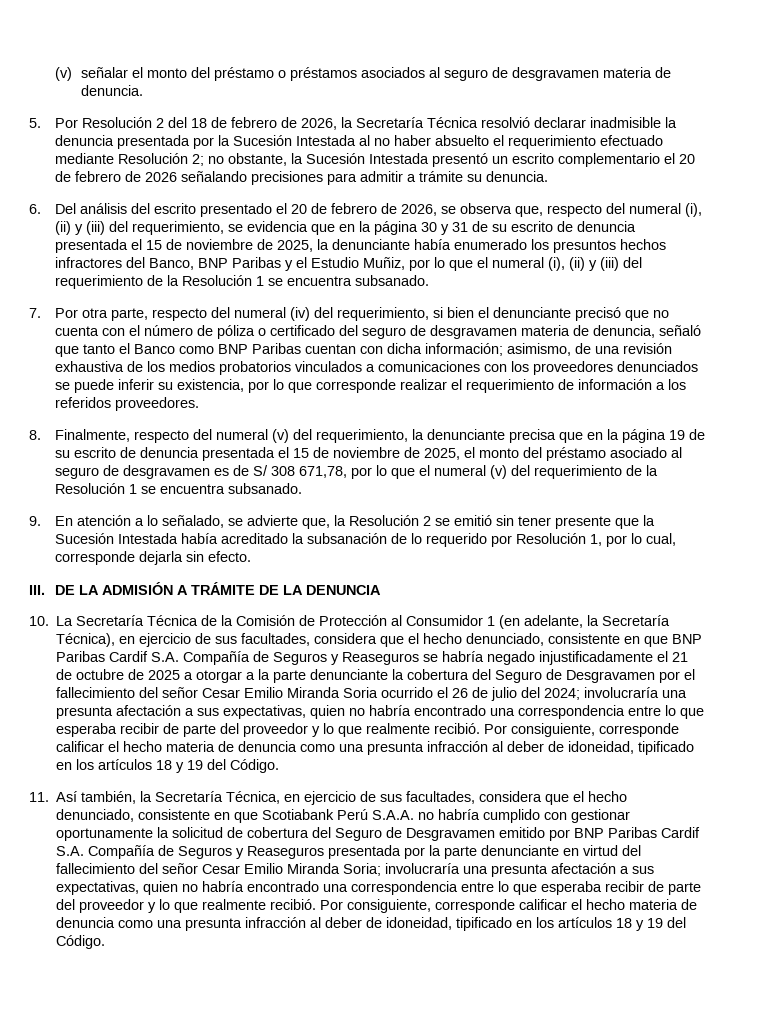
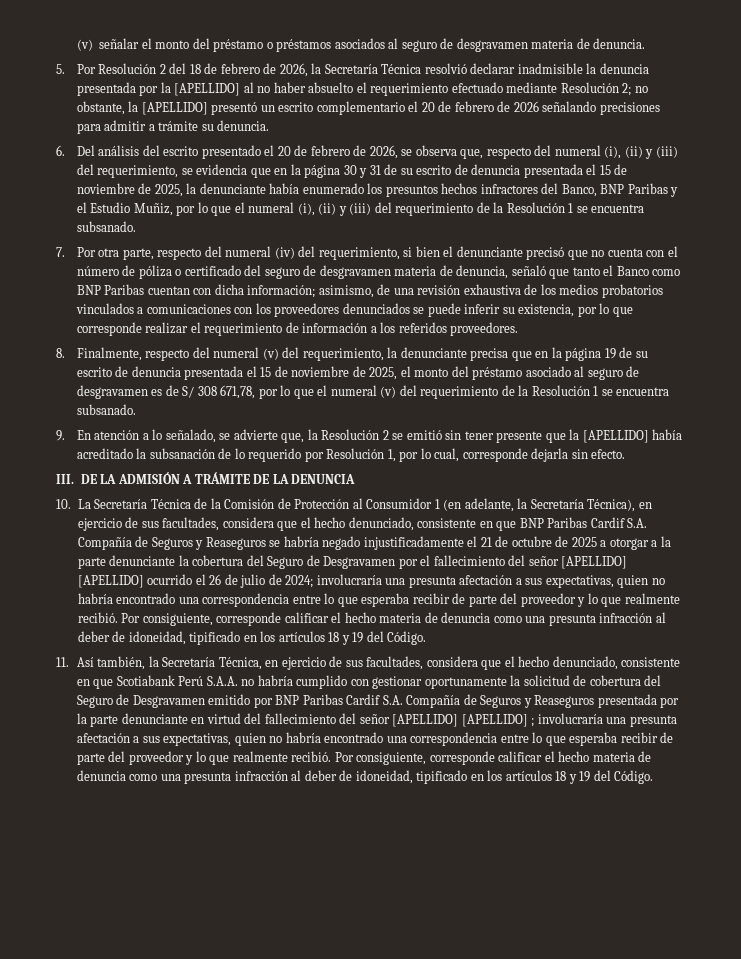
[232,135,356,146] Sucesión Intestada -> [174,83,241,96] [APELLIDO]
[305,153,429,164] Sucesión Intestada -> [141,102,208,115] [APELLIDO]
[54,533,178,544] Sucesión Intestada -> [582,430,649,443] [APELLIDO]
[202,687,379,698] Cesar Emilio Miranda Soria -> [561,556,628,569] [77,575,144,588] [APELLIDO] [APELLIDO]
[521,687,541,698] del -> [268,574,282,585] de
[202,863,382,876] Cesar Emilio Miranda Soria; -> [392,714,535,727] [APELLIDO] [APELLIDO] ;

